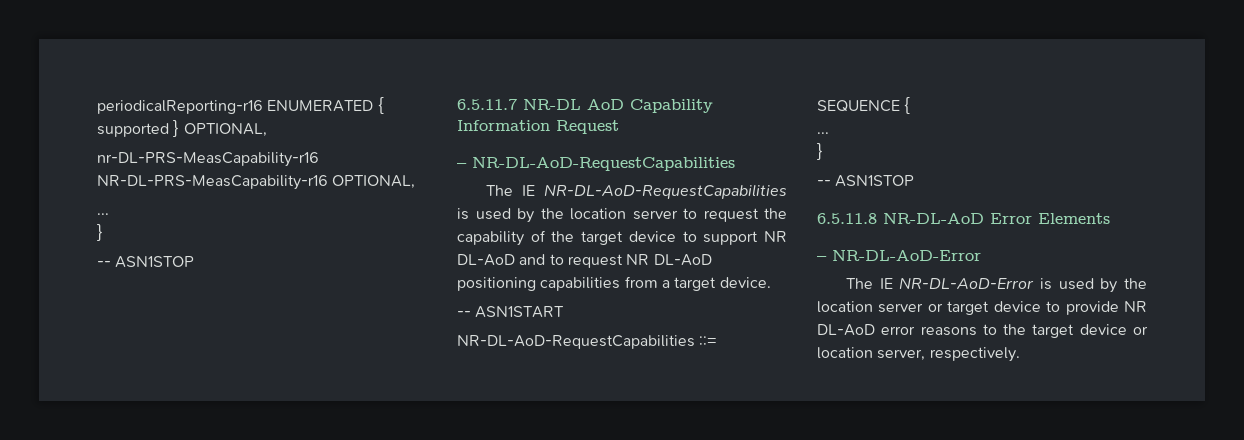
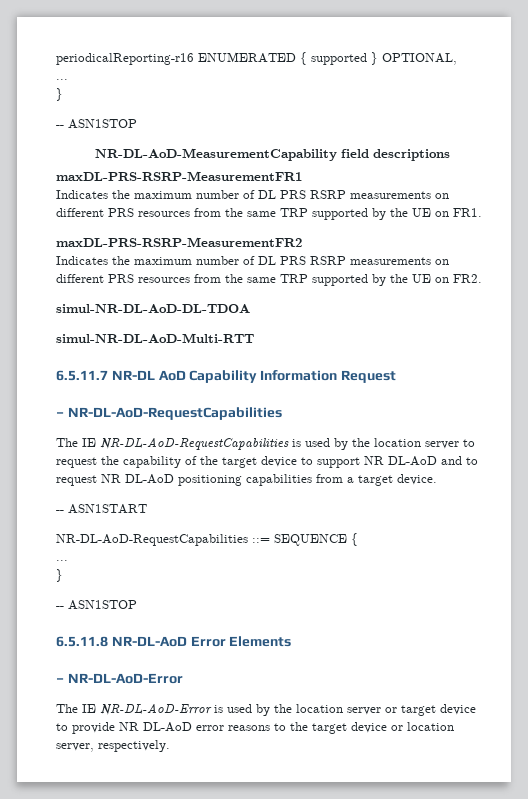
[97,152,319,167] [97,175,416,190] [97,213,109,215] [97,224,103,241] [97,256,195,268] // nr-DL-PRS-MeasCapability-r16 NR-DL-PRS-MeasCapability-r16 OPTIONAL, // ... // } // -- ASN1STOP -> [56,79,68,80] [56,88,63,101] [56,119,137,129] [94,148,450,161] [56,171,302,181] [56,190,449,199] [56,208,482,220] [56,237,302,247] [56,256,449,265] [56,274,482,286] [56,304,250,313] [56,333,254,343] // ... // } // -- ASN1STOP // NR-DL-AoD-MeasurementCapability field descriptions // maxDL-PRS-RSRP-MeasurementFR1 // Indicates the maximum number of DL PRS RSRP measurements on different PRS resources from the same TRP supported by the UE on FR1. // maxDL-PRS-RSRP-MeasurementFR2 // Indicates the maximum number of DL PRS RSRP measurements on different PRS resources from the same TRP supported by the UE on FR2. // simul-NR-DL-AoD-DL-TDOA // simul-NR-DL-AoD-Multi-RTT

